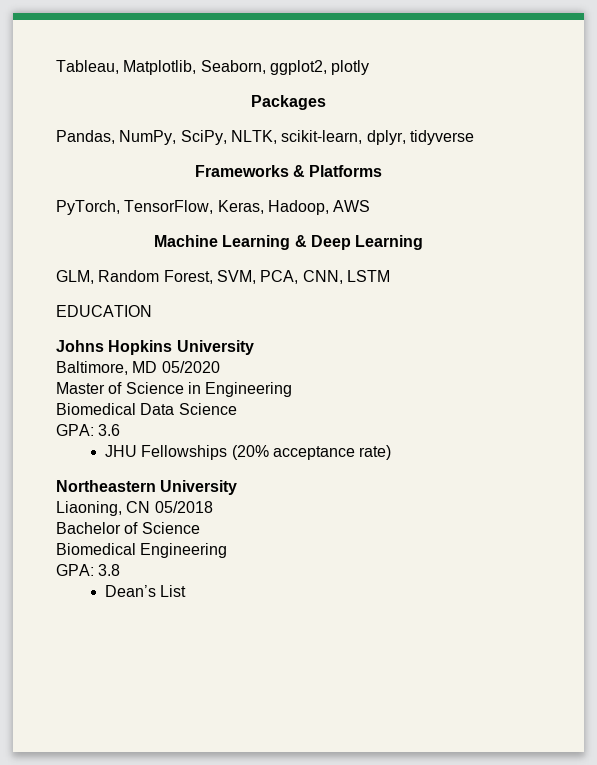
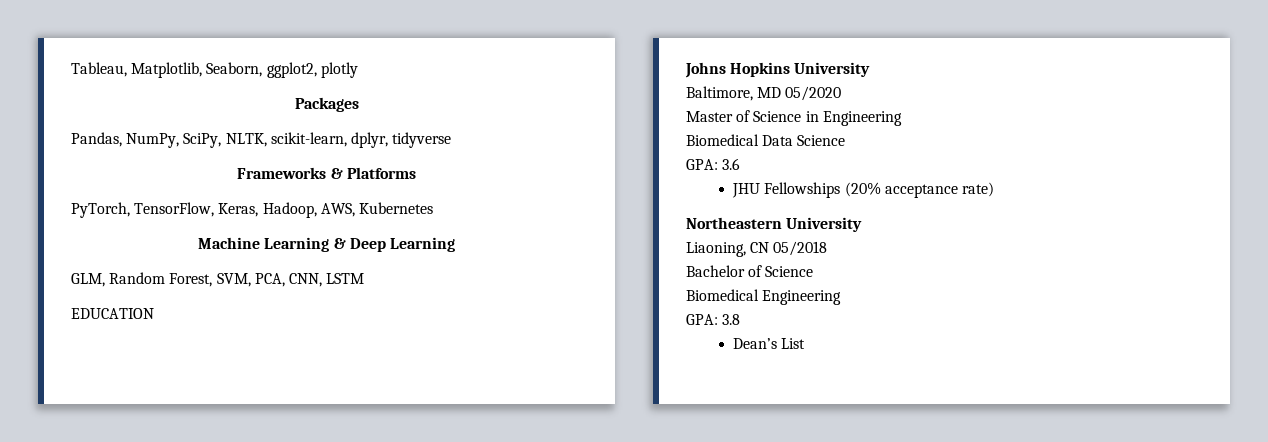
[333,200,371,212] AWS -> [320,202,433,217] AWS, Kubernetes

